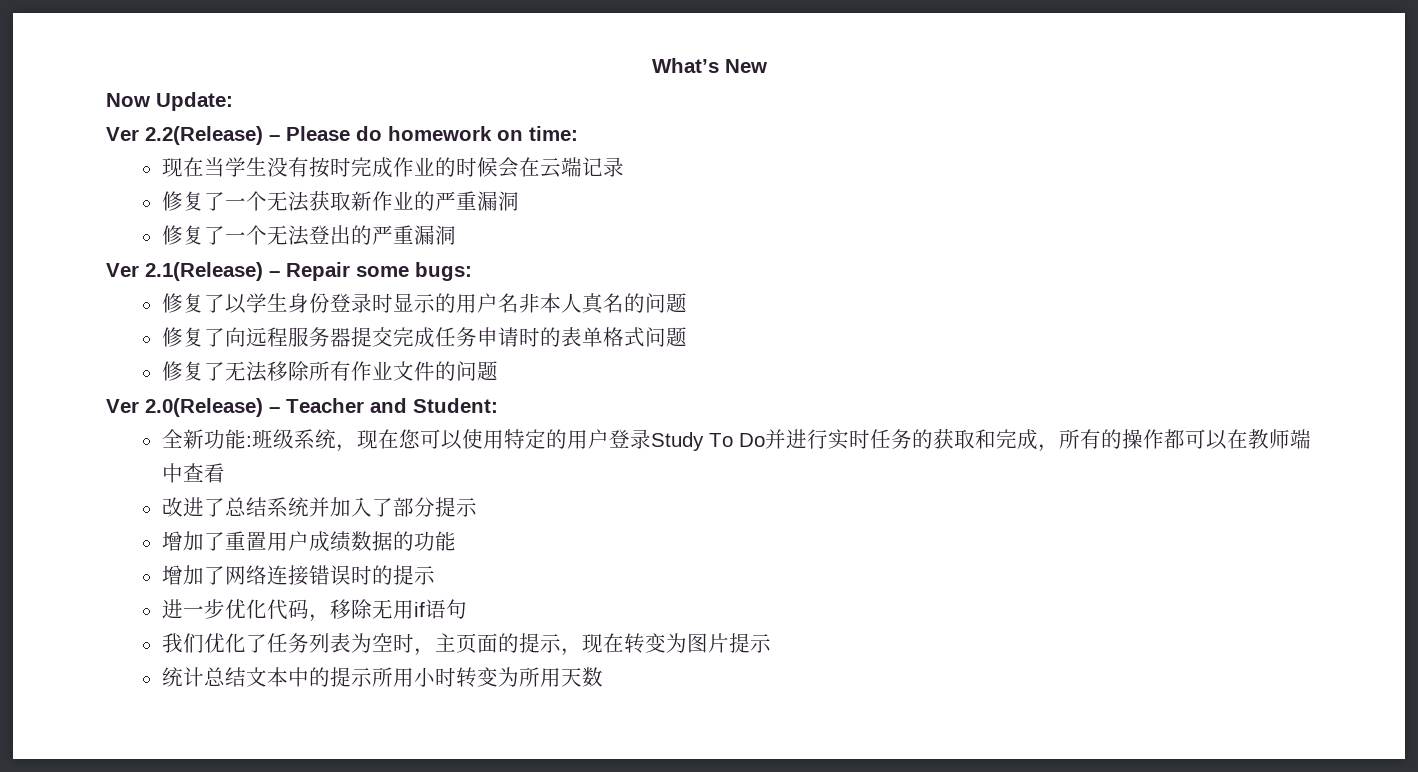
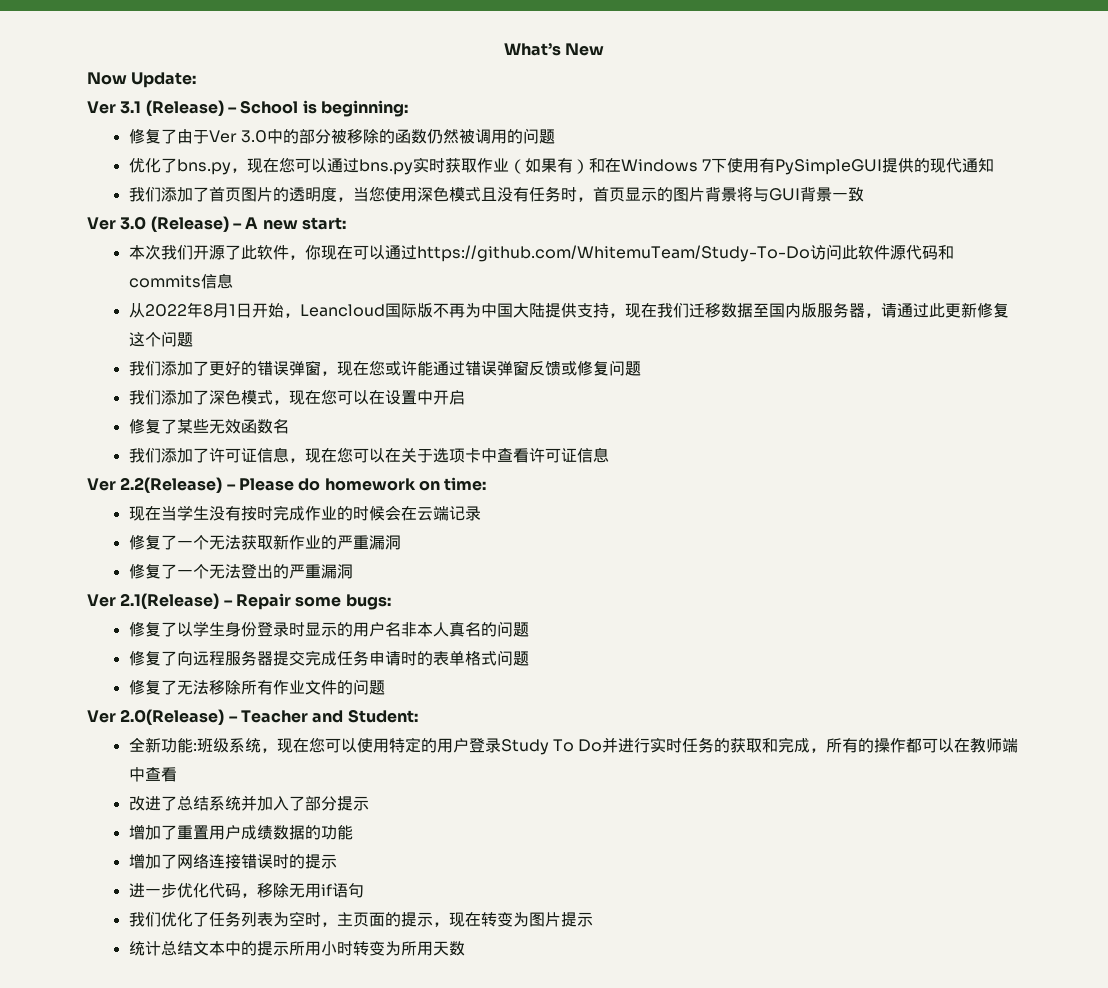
(233, 101) none -> [87,100,408,117] [128,128,556,144] [128,157,995,175] [128,186,864,202] [87,216,346,232] [128,244,954,262] [128,273,233,289] [128,302,1009,318] [128,331,193,347] [128,360,641,376] [128,389,465,405] [128,418,289,434] [128,447,609,463] // Ver 3.1 (Release) – School is beginning: // 修复了由于Ver 3.0中的部分被移除的函数仍然被调用的问题 // 优化了bns.py，现在您可以通过bns.py实时获取作业（如果有）和在Windows 7下使用有PySimpleGUI提供的现代通知 // 我们添加了首页图片的透明度，当您使用深色模式且没有任务时，首页显示的图片背景将与GUI背景一致 // Ver 3.0 (Release) – A new start: // 本次我们开源了此软件，你现在可以通过https://github.com/WhitemuTeam/Study-To-Do访问此软件源代码和commits信息 // 从2022年8月1日开始，Leancloud国际版不再为中国大陆提供支持，现在我们迁移数据至国内版服务器，请通过此更新修复这个问题 // 我们添加了更好的错误弹窗，现在您或许能通过错误弹窗反馈或修复问题 // 我们添加了深色模式，现在您可以在设置中开启 // 修复了某些无效函数名 // 我们添加了许可证信息，现在您可以在关于选项卡中查看许可证信息

